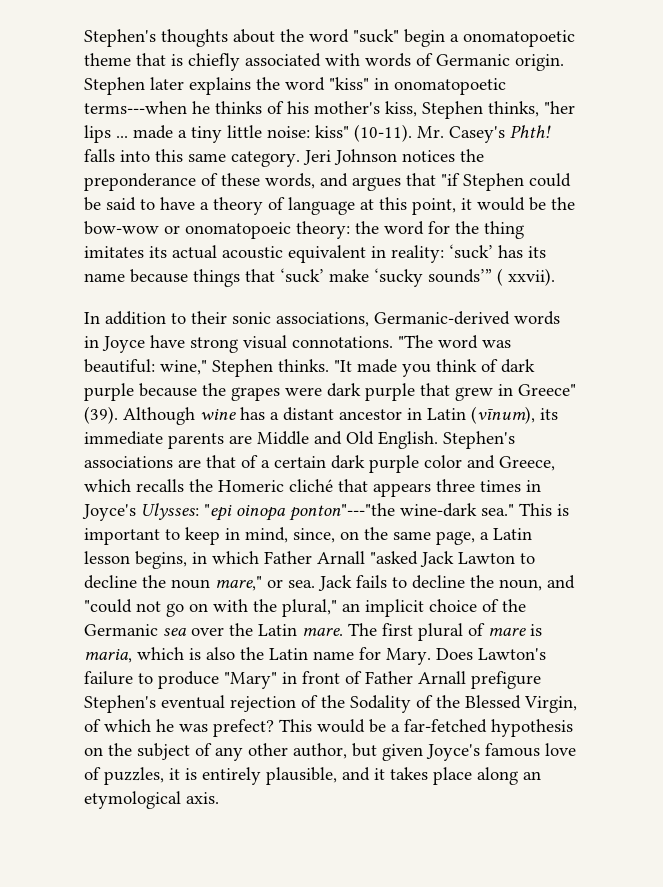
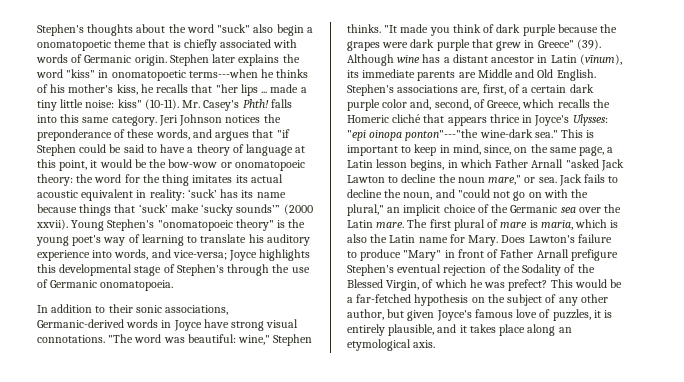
(399, 36) none -> [253,24,274,33] also
[422,101,539,119] Stephen thinks, -> [140,84,213,93] he recalls that
[497,268,503,286] ( -> [283,204,313,215] (2000
(555, 277) none -> [71,219,306,231] [36,234,310,246] [37,249,311,261] [37,264,310,276] [37,279,174,291] Young Stephen's "onomatopoeic theory" is the young poet's way of learning to translate his auditory experience into words, and vice-versa; Joyce highlights this developmental stage of Stephen's through the use of Germanic onomatopoeia.
[178,455,236,468] are that -> [461,84,506,95] are, first,
[467,455,495,469] and -> [410,99,485,110] and, second, of
[436,479,521,492] three times -> [489,114,520,123] thrice

